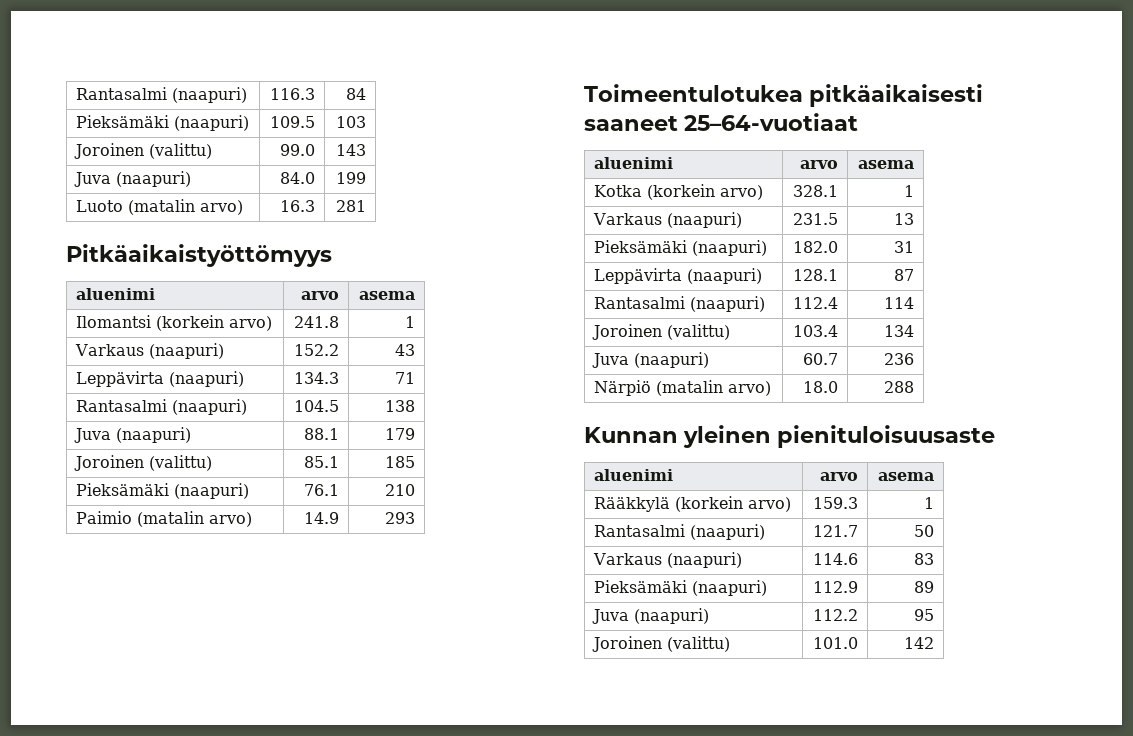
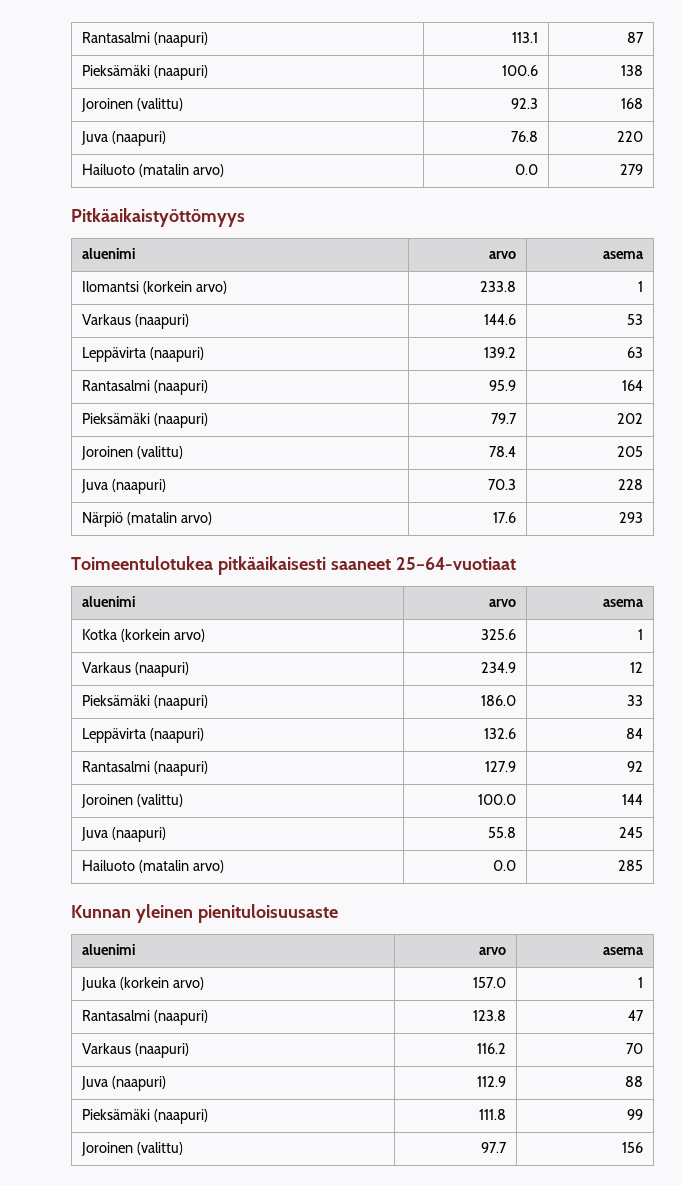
[75,87,247,103] [270,88,316,100] [346,88,367,100] [75,115,249,131] [270,116,316,128] [336,116,367,128] [73,143,212,159] [280,144,316,156] [336,144,367,156] [73,171,191,187] [280,172,316,184] [336,172,367,184] [75,199,243,215] [280,200,316,212] [336,200,367,212] Rantasalmi (naapuri) | 116.3 | 84 // Pieksämäki (naapuri) | 109.5 | 103 // Joroinen (valittu) | 99.0 | 143 // Juva (naapuri) | 84.0 | 199 // Luoto (matalin arvo) | 16.3 | 281 -> [82,32,209,47] [511,32,538,43] [626,32,644,43] [82,65,209,80] [501,65,538,76] [620,65,643,76] [81,98,184,112] [510,98,538,109] [620,98,643,109] [81,131,167,146] [510,131,538,142] [616,131,643,142] [82,164,225,177] [514,164,538,175] [619,164,643,175] Rantasalmi (naapuri) | 113.1 | 87 // Pieksämäki (naapuri) | 100.6 | 138 // Joroinen (valittu) | 92.3 | 168 // Juva (naapuri) | 76.8 | 220 // Hailuoto (matalin arvo) | 0.0 | 279
[294,316,340,328] [405,316,416,328] [74,343,224,359] [294,344,340,356] [395,344,416,356] [75,371,244,387] [294,372,340,384] [395,372,416,384] [75,399,247,415] [294,400,340,412] [385,400,416,412] [73,427,191,443] [304,428,340,440] [385,428,416,440] [73,455,212,471] [304,456,340,468] [385,456,416,468] [75,483,249,499] [304,484,340,496] [385,484,416,496] [75,511,252,527] [304,512,340,524] 241.8 | 1 // Varkaus (naapuri) | 152.2 | 43 // Leppävirta (naapuri) | 134.3 | 71 // Rantasalmi (naapuri) | 104.5 | 138 // Juva (naapuri) | 88.1 | 179 // Joroinen (valittu) | 85.1 | 185 // Pieksämäki (naapuri) | 76.1 | 210 // Paimio (matalin arvo) | 14.9 -> [479,281,516,292] [637,281,643,292] [82,314,190,329] [483,314,516,325] [626,314,643,325] [82,347,205,362] [483,347,516,358] [626,347,643,358] [82,380,209,395] [488,380,516,391] [621,380,643,391] [82,413,209,428] [490,413,517,424] [616,413,643,424] [81,446,184,460] [488,446,516,457] [616,446,643,457] [81,479,167,494] [487,479,516,490] [617,479,643,490] [82,512,213,527] [492,512,516,523] 233.8 | 1 // Varkaus (naapuri) | 144.6 | 53 // Leppävirta (naapuri) | 139.2 | 63 // Rantasalmi (naapuri) | 95.9 | 164 // Pieksämäki (naapuri) | 79.7 | 202 // Joroinen (valittu) | 78.4 | 205 // Juva (naapuri) | 70.3 | 228 // Närpiö (matalin arvo) | 17.6
[793,185,839,197] [904,185,915,197] [592,212,742,228] [793,213,839,225] [894,213,915,225] [593,240,767,256] [793,241,839,253] [894,241,915,253] [593,268,762,284] [793,269,839,281] [894,269,915,281] [593,296,765,312] [793,297,839,309] [884,297,915,309] [591,324,730,340] [793,325,839,337] [884,325,915,337] [591,352,709,368] [803,353,839,365] [884,353,915,365] [593,380,771,396] [803,381,839,393] [884,381,915,393] 328.1 | 1 // Varkaus (naapuri) | 231.5 | 13 // Pieksämäki (naapuri) | 182.0 | 31 // Leppävirta (naapuri) | 128.1 | 87 // Rantasalmi (naapuri) | 112.4 | 114 // Joroinen (valittu) | 103.4 | 134 // Juva (naapuri) | 60.7 | 236 // Närpiö (matalin arvo) | 18.0 | 288 -> [480,629,516,640] [637,629,643,640] [82,662,190,677] [480,662,516,673] [629,662,643,673] [82,695,209,710] [480,695,516,706] [626,695,643,706] [82,728,205,743] [483,728,516,739] [625,728,643,739] [82,761,209,776] [484,761,516,772] [626,761,643,772] [81,794,184,808] [477,794,516,805] [621,794,643,805] [81,827,167,842] [487,827,516,838] [618,827,643,838] [82,860,225,873] [492,860,516,871] [617,860,643,871] 325.6 | 1 // Varkaus (naapuri) | 234.9 | 12 // Pieksämäki (naapuri) | 186.0 | 33 // Leppävirta (naapuri) | 132.6 | 84 // Rantasalmi (naapuri) | 127.9 | 92 // Joroinen (valittu) | 100.0 | 144 // Juva (naapuri) | 55.8 | 245 // Hailuoto (matalin arvo) | 0.0 | 285
[593,496,791,512] [813,497,859,509] Rääkkylä (korkein arvo) | 159.3 -> [81,977,205,991] [472,977,506,988] Juuka (korkein arvo) | 157.0
[813,525,859,537] [914,525,935,537] [592,552,742,568] [813,553,859,565] [914,553,935,565] [593,580,767,596] [813,581,859,593] [914,581,935,593] [591,608,709,624] [813,609,859,621] [914,609,935,621] [591,636,730,652] [813,637,859,649] [904,637,935,649] 121.7 | 50 // Varkaus (naapuri) | 114.6 | 83 // Pieksämäki (naapuri) | 112.9 | 89 // Juva (naapuri) | 112.2 | 95 // Joroinen (valittu) | 101.0 | 142 -> [472,1010,506,1021] [627,1010,644,1021] [82,1043,190,1058] [476,1043,506,1054] [625,1043,643,1054] [81,1076,167,1091] [476,1076,506,1087] [624,1076,643,1087] [82,1109,209,1124] [478,1109,506,1120] [626,1109,643,1120] [81,1142,184,1156] [480,1142,507,1153] [621,1142,643,1153] 123.8 | 47 // Varkaus (naapuri) | 116.2 | 70 // Juva (naapuri) | 112.9 | 88 // Pieksämäki (naapuri) | 111.8 | 99 // Joroinen (valittu) | 97.7 | 156

